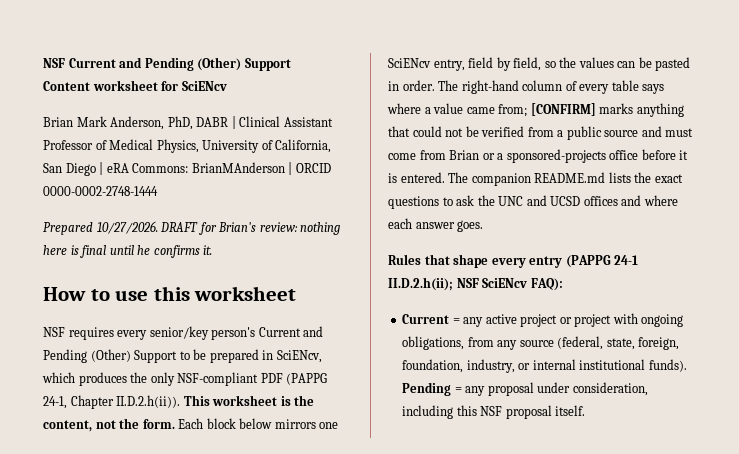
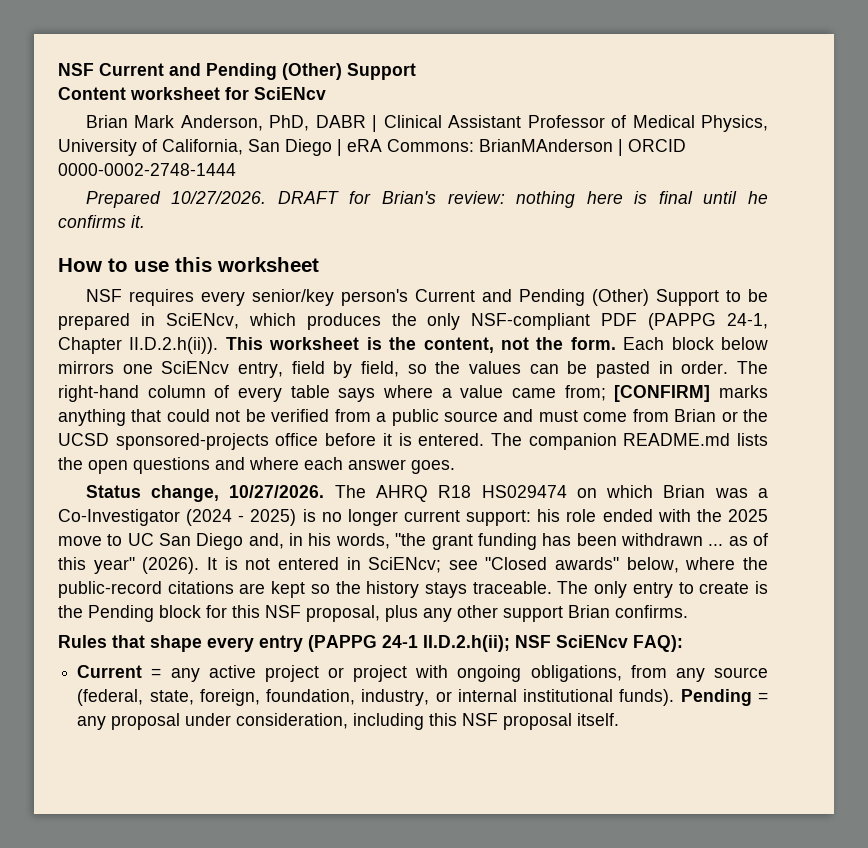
[497,153,504,160] a -> [743,409,768,422] [58,433,109,446] the UCSD
[654,174,683,183] [388,195,618,209] exact questions to ask the UNC and UCSD offices -> [88,457,210,474] open questions
(484, 226) none -> [85,485,769,502] [58,509,768,526] [58,533,769,550] [58,557,768,574] [58,581,768,598] [58,605,688,622] // Status change, 10/27/2026. The AHRQ R18 HS029474 on which Brian was a Co-Investigator (2024 - 2025) is no longer current support: his role ended with the 2025 move to UC San Diego and, in his words, "the grant funding has been withdrawn ... as of this year" (2026). It is not entered in SciENcv; see "Closed awards" below, where the public-record citations are kept so the history stays traceable. The only entry to create is the Pending block for this NSF proposal, plus any other support Brian confirms.

